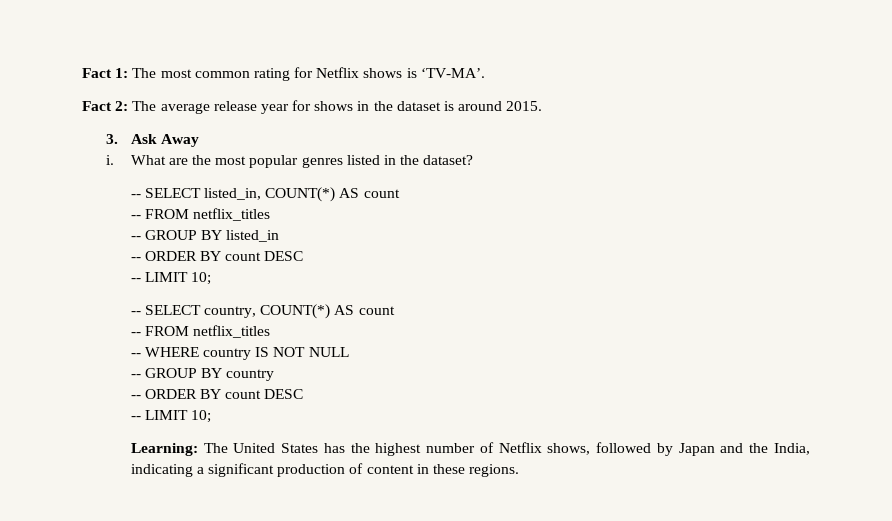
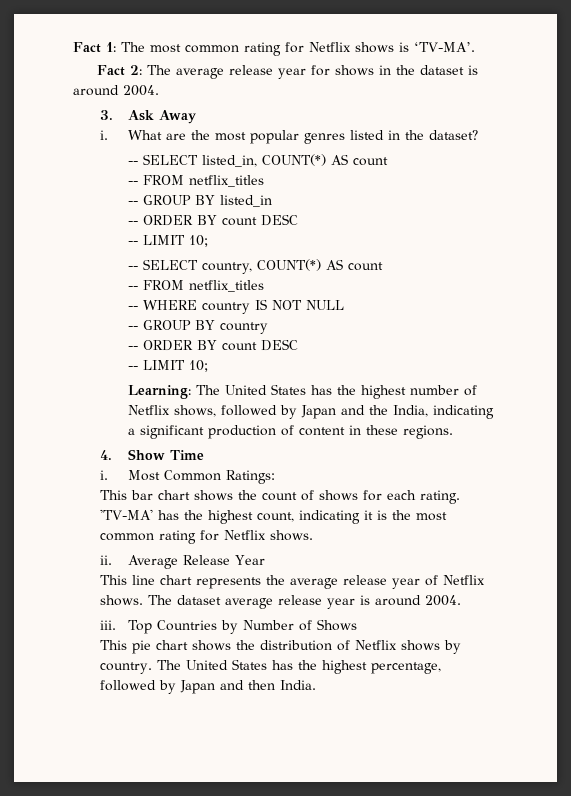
[506,101,543,111] 2015. -> [123,85,159,96] 2004.
(520, 470) none -> [100,449,204,460] [100,470,275,484] [100,490,461,504] [100,509,448,524] [100,530,314,544] [100,555,266,569] [100,575,486,589] [100,595,462,609] [100,619,358,634] [100,640,462,654] [100,659,442,674] [100,680,317,694] // 4. Show Time // i. Most Common Ratings: // This bar chart shows the count of shows for each rating. 'TV-MA' has the highest count, indicating it is the most common rating for Netflix shows. // ii. Average Release Year // This line chart represents the average release year of Netflix shows. The dataset average release year is around 2004. // iii. Top Countries by Number of Shows // This pie chart shows the distribution of Netflix shows by country. The United States has the highest percentage, followed by Japan and then India.

